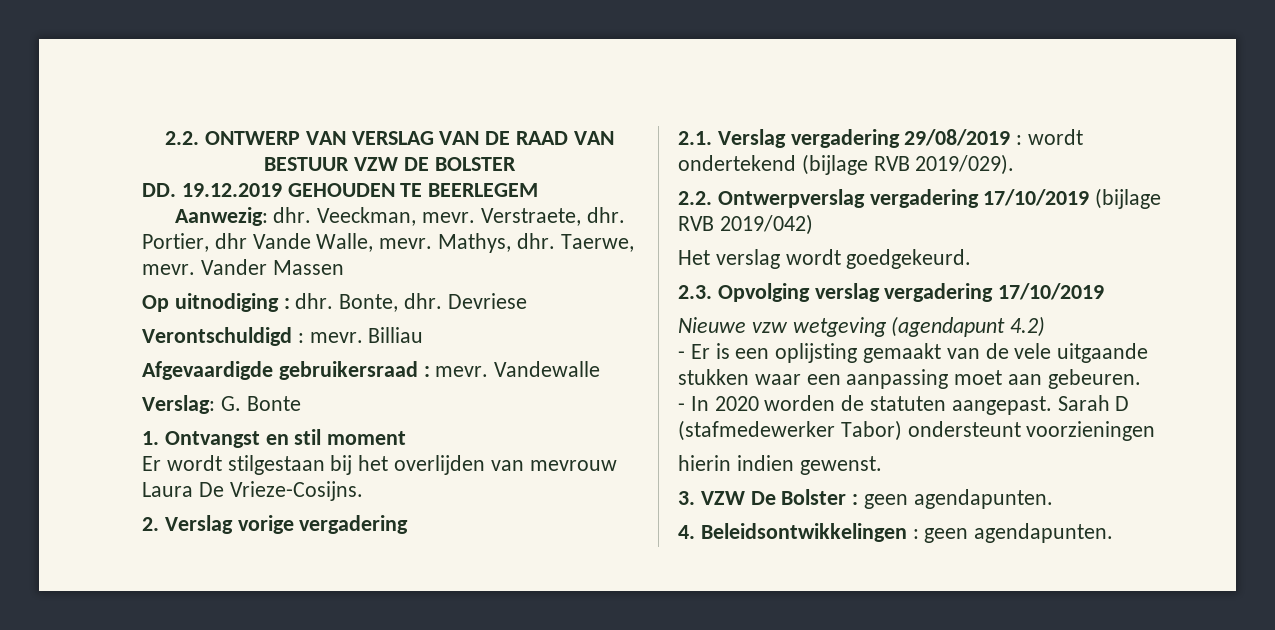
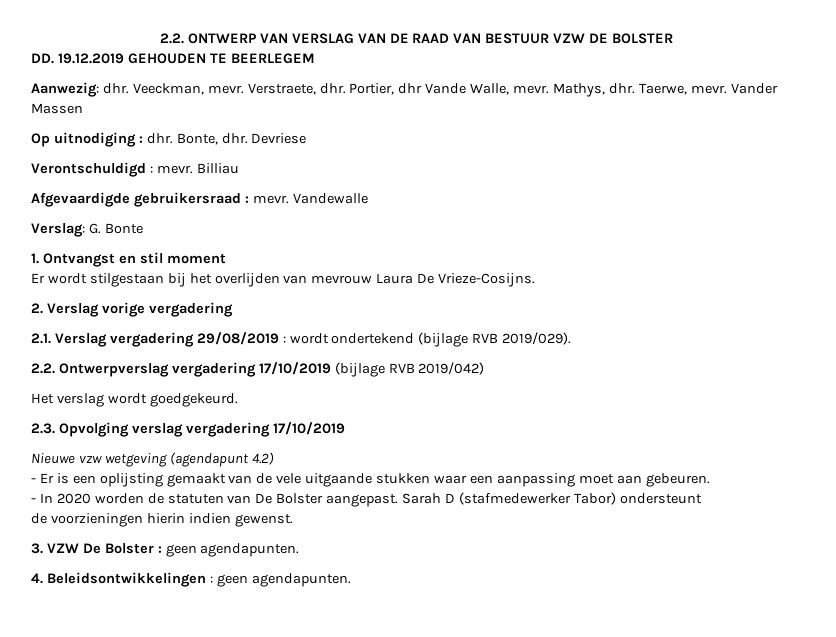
(947, 403) none -> [227,493,324,504] van De Bolster
(1021, 429) none -> [31,513,47,524] // de
(1156, 431) // -> (143, 520) none

